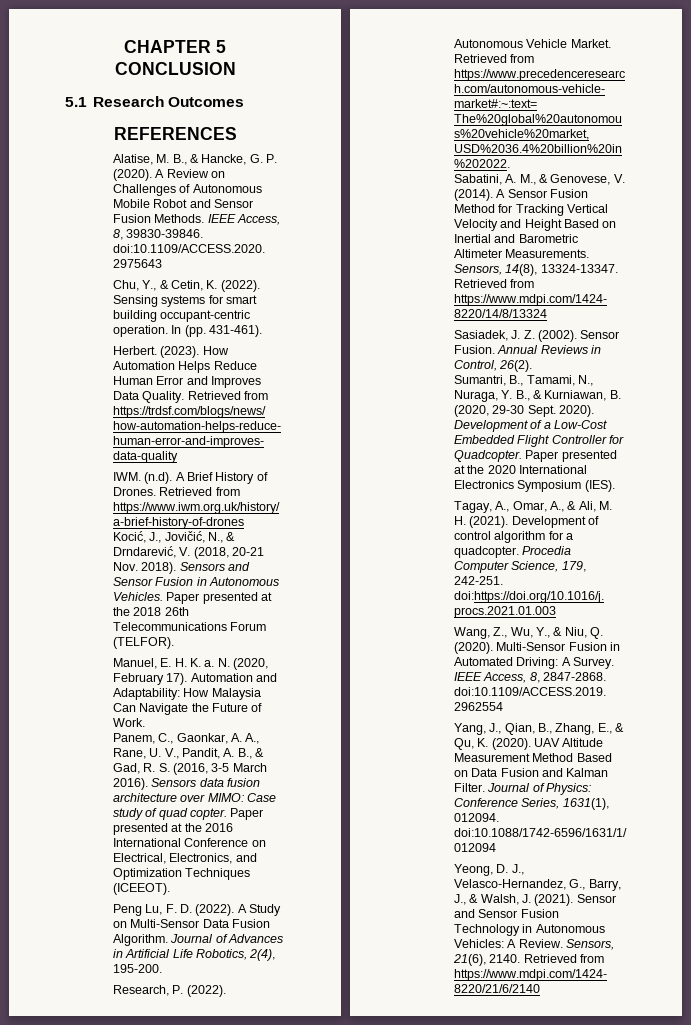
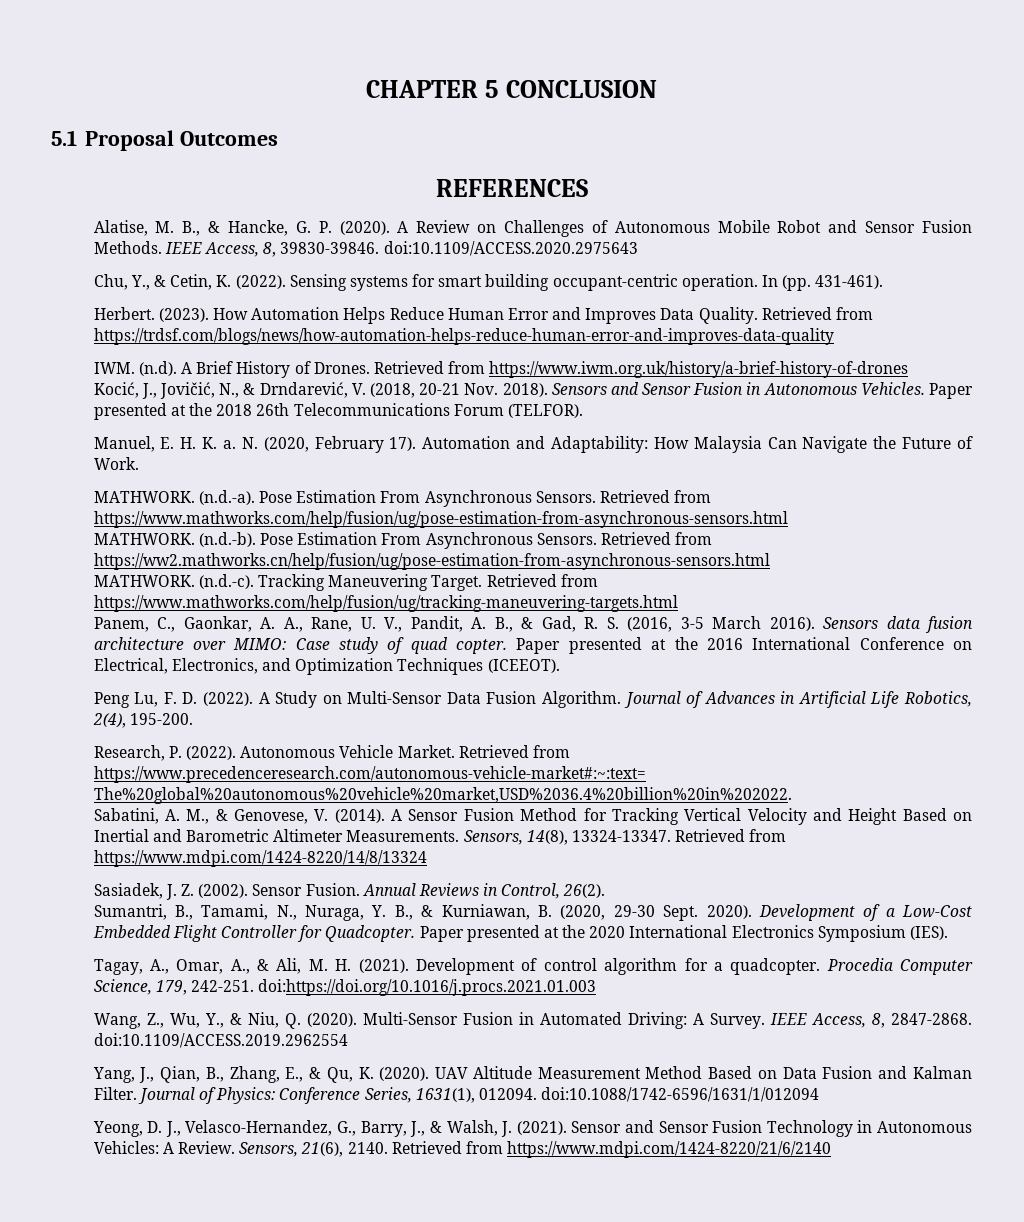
[93,96,165,107] Research -> [84,130,174,151] Proposal
(145, 722) none -> [93,490,712,507] [93,511,788,528] [93,532,713,549] [93,553,770,570] [93,574,598,591] [93,595,678,612] // MATHWORK. (n.d.-a). Pose Estimation From Asynchronous Sensors. Retrieved from https://www.mathworks.com/help/fusion/ug/pose-estimation-from-asynchronous-sensors.html // MATHWORK. (n.d.-b). Pose Estimation From Asynchronous Sensors. Retrieved from https://ww2.mathworks.cn/help/fusion/ug/pose-estimation-from-asynchronous-sensors.html // MATHWORK. (n.d.-c). Tracking Maneuvering Target. Retrieved from https://www.mathworks.com/help/fusion/ug/tracking-maneuvering-targets.html

